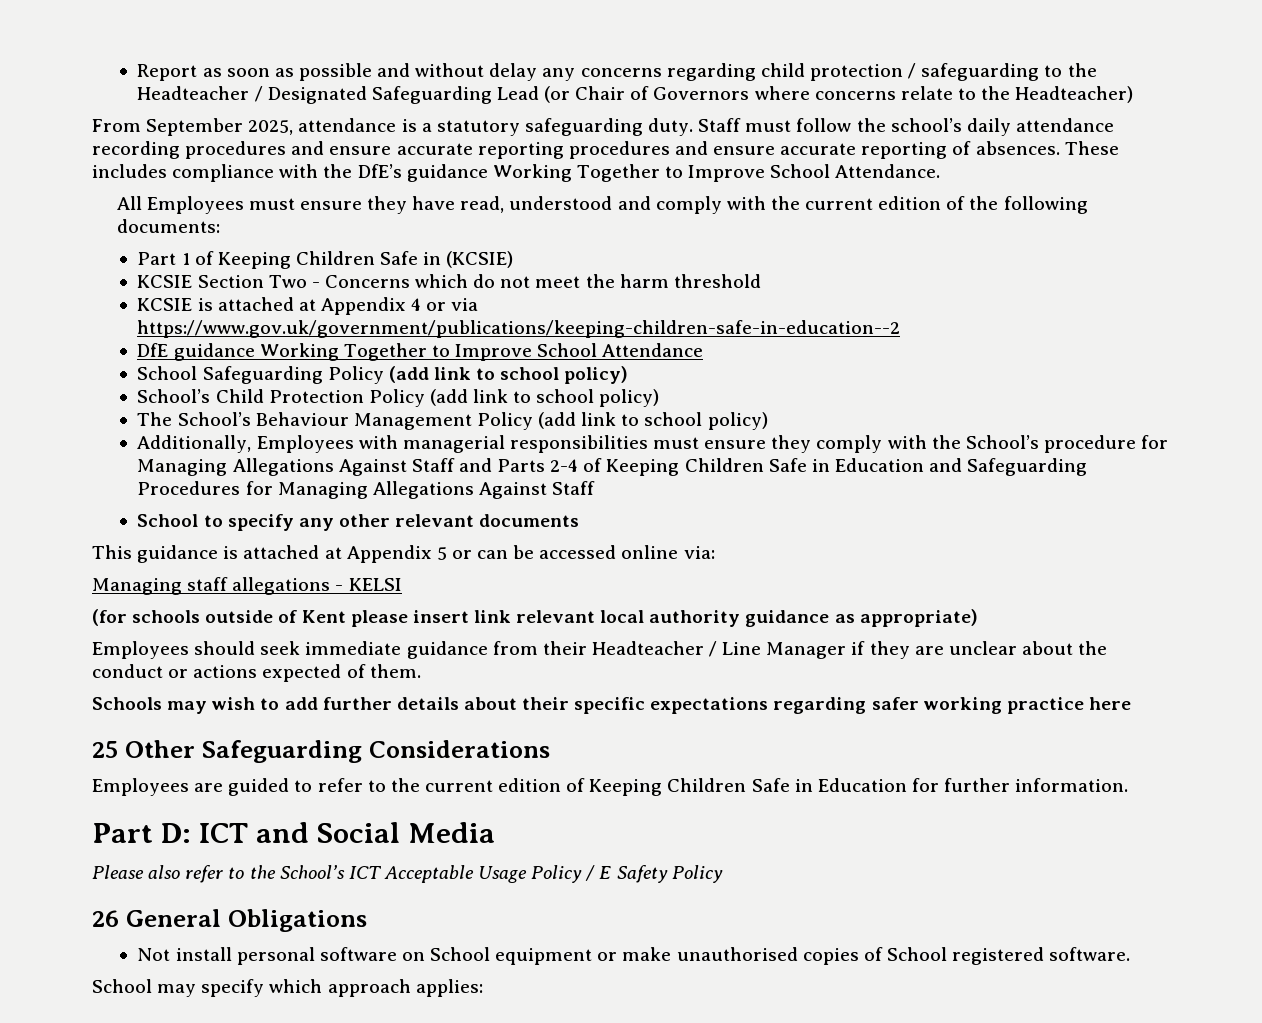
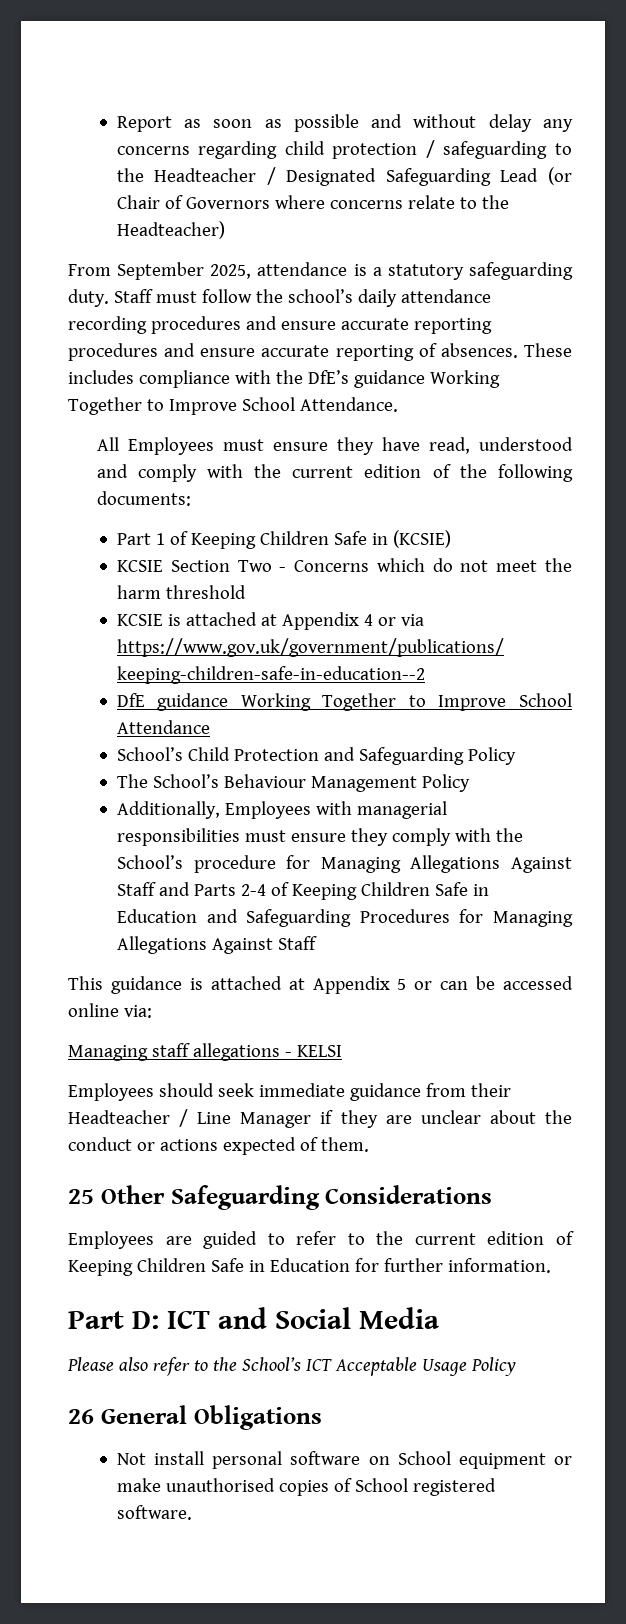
[137,366,629,384] // School Safeguarding Policy (add link to school policy) -> (210, 727) none
[368,389,660,407] Policy (add link to school policy) -> [323,747,516,765] and Safeguarding Policy
[538,412,768,430] (add link to school policy) -> (470, 783) none
[137,514,580,531] // School to specify any other relevant documents -> (317, 943) none
[92,609,978,627] // (for schools outside of Kent please insert link relevant local authority guidance as appropriate) -> (342, 1051) none
[92,697,1131,714] // Schools may wish to add further details about their specific expectations regarding safer working practice here -> (369, 1144) none
[585,865,723,883] / E Safety Policy -> (516, 1366) none
[92,979,483,997] // School may specify which approach applies: -> (192, 1512) none

